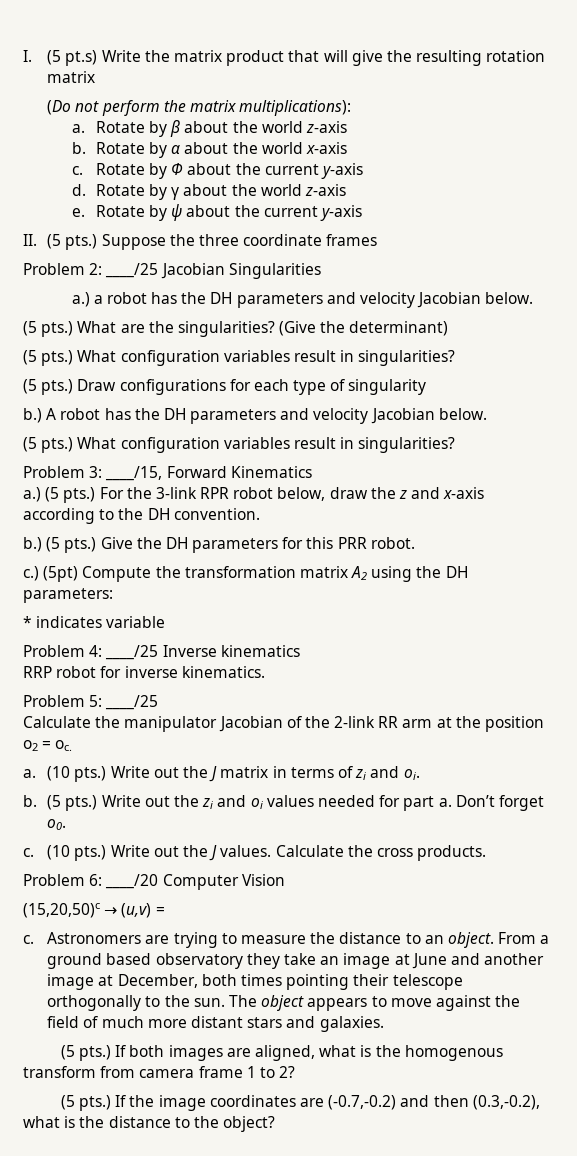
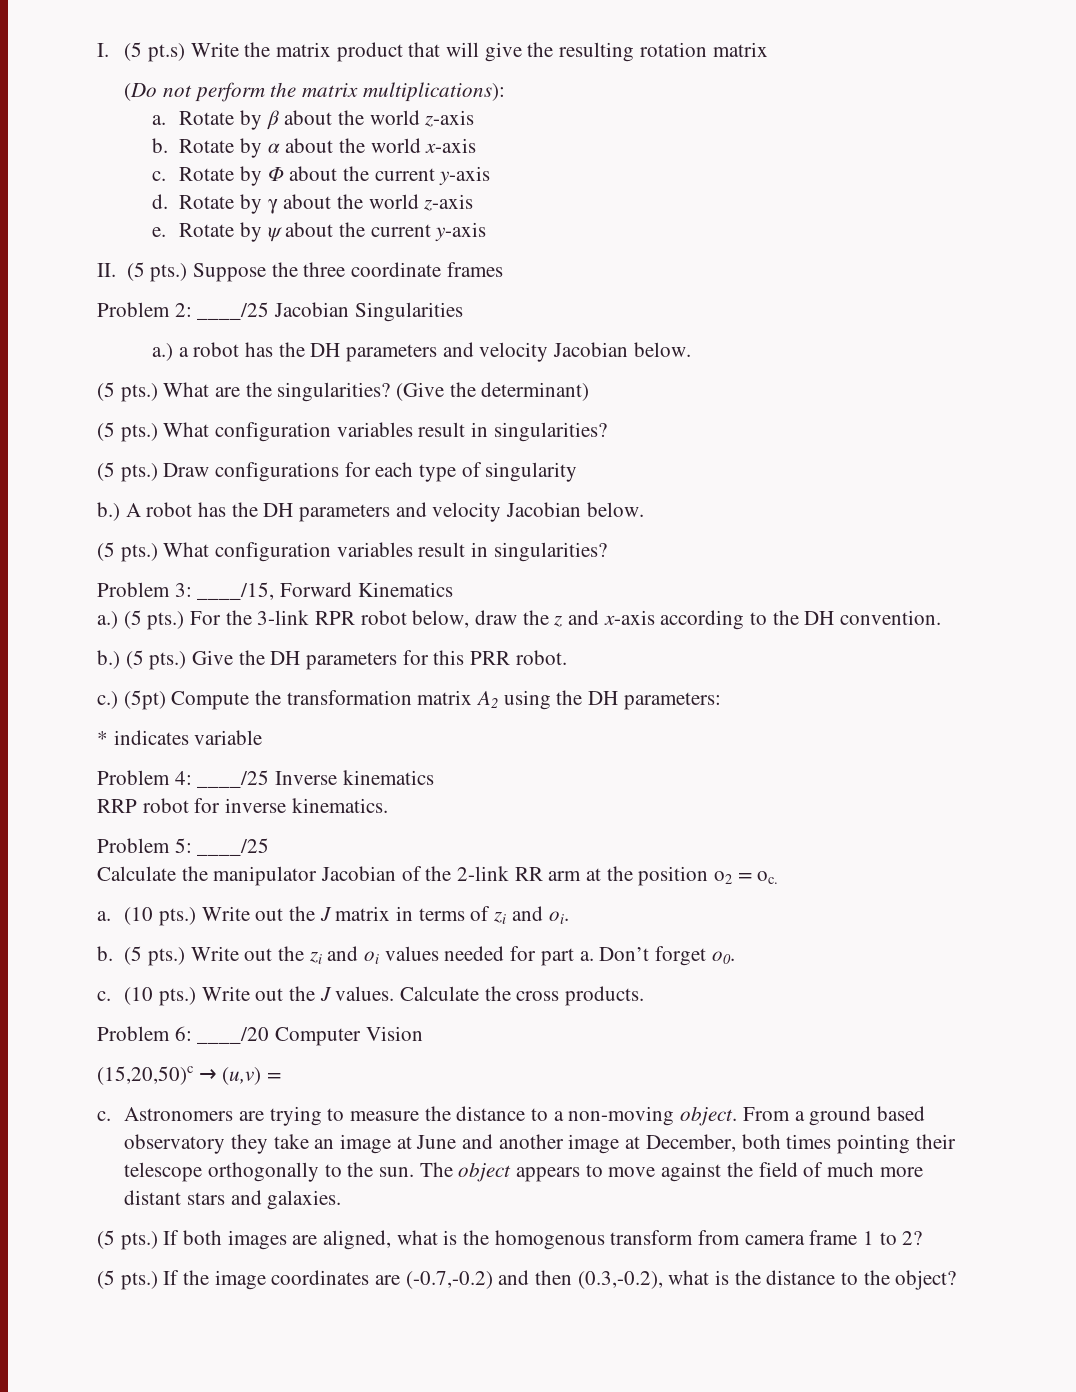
[424,935,444,944] an -> [553,1106,675,1126] a non-moving

